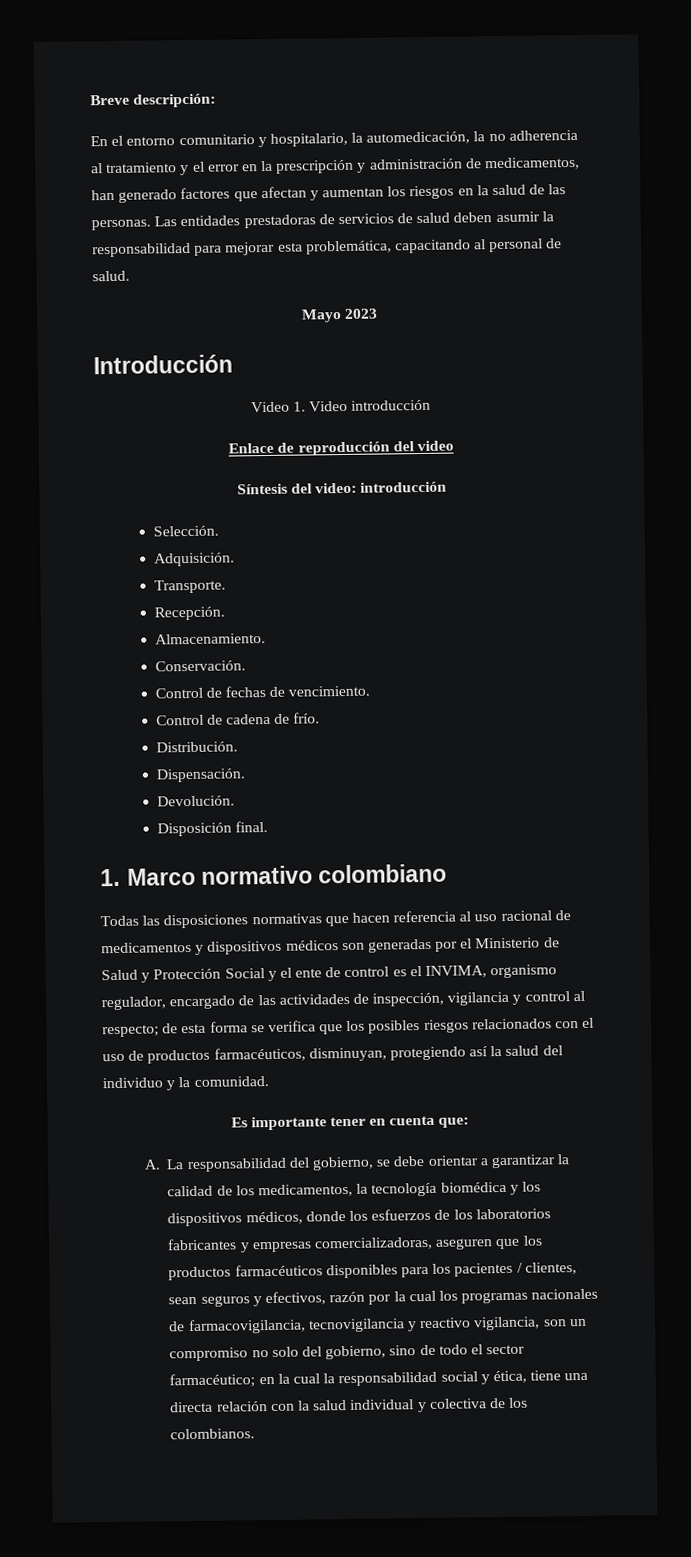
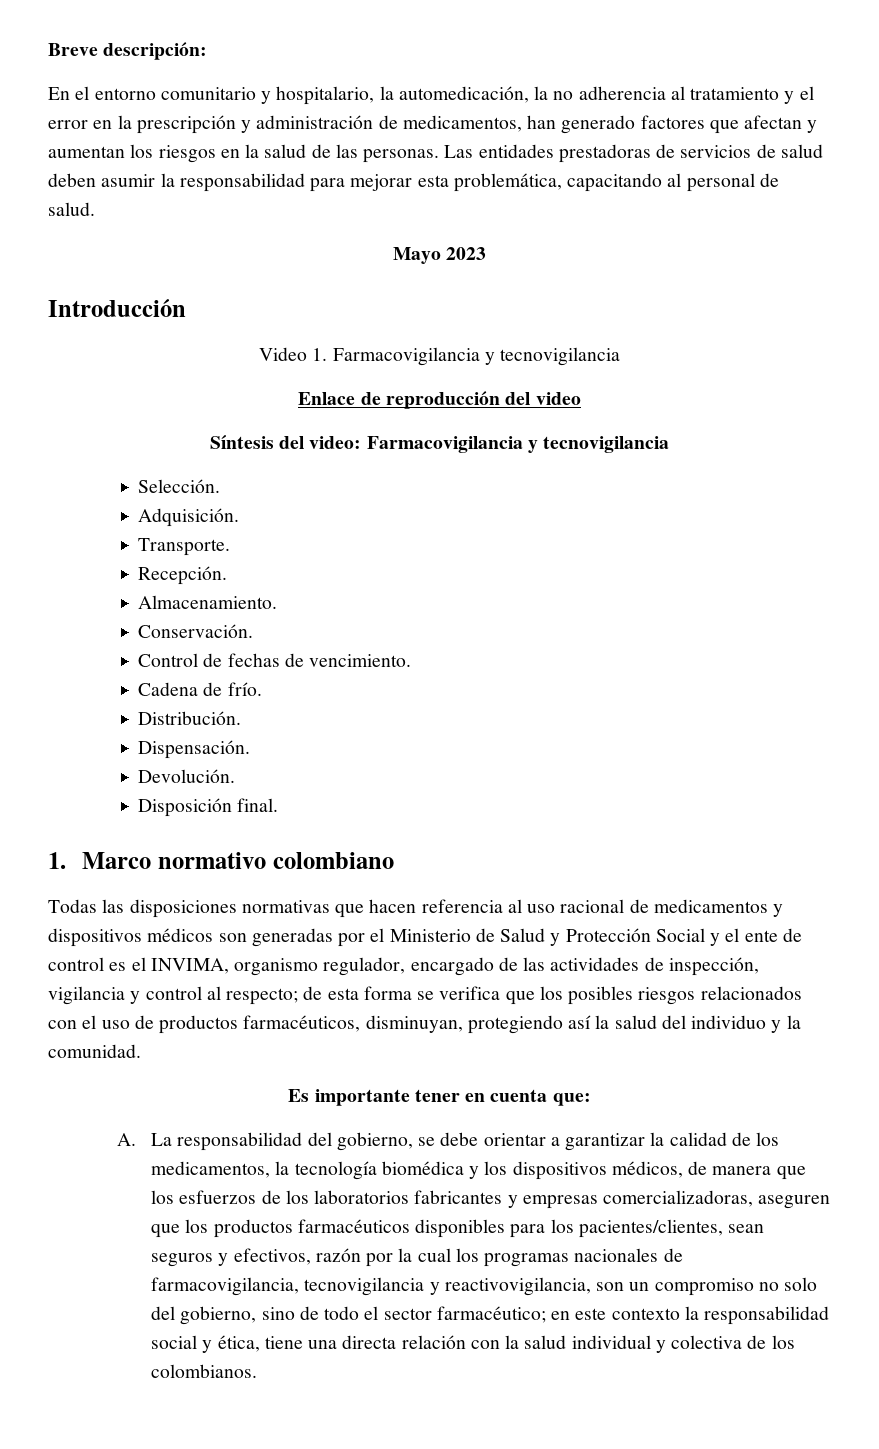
[309,399,432,412] Video introducción -> [332,347,621,366] Farmacovigilancia y tecnovigilancia
[360,481,448,493] introducción -> [366,436,670,453] Farmacovigilancia y tecnovigilancia
[155,713,272,726] Control de cadena -> [138,682,199,696] Cadena
[305,1211,346,1222] donde -> [688,1161,806,1180] de manera que
[454,1262,577,1277] pacientes / clientes, -> [578,1219,723,1238] pacientes/clientes,
[419,1316,541,1331] reactivo vigilancia, -> [444,1277,591,1296] reactivovigilancia,
[277,1373,321,1384] la cual -> [575,1308,680,1320] este contexto

